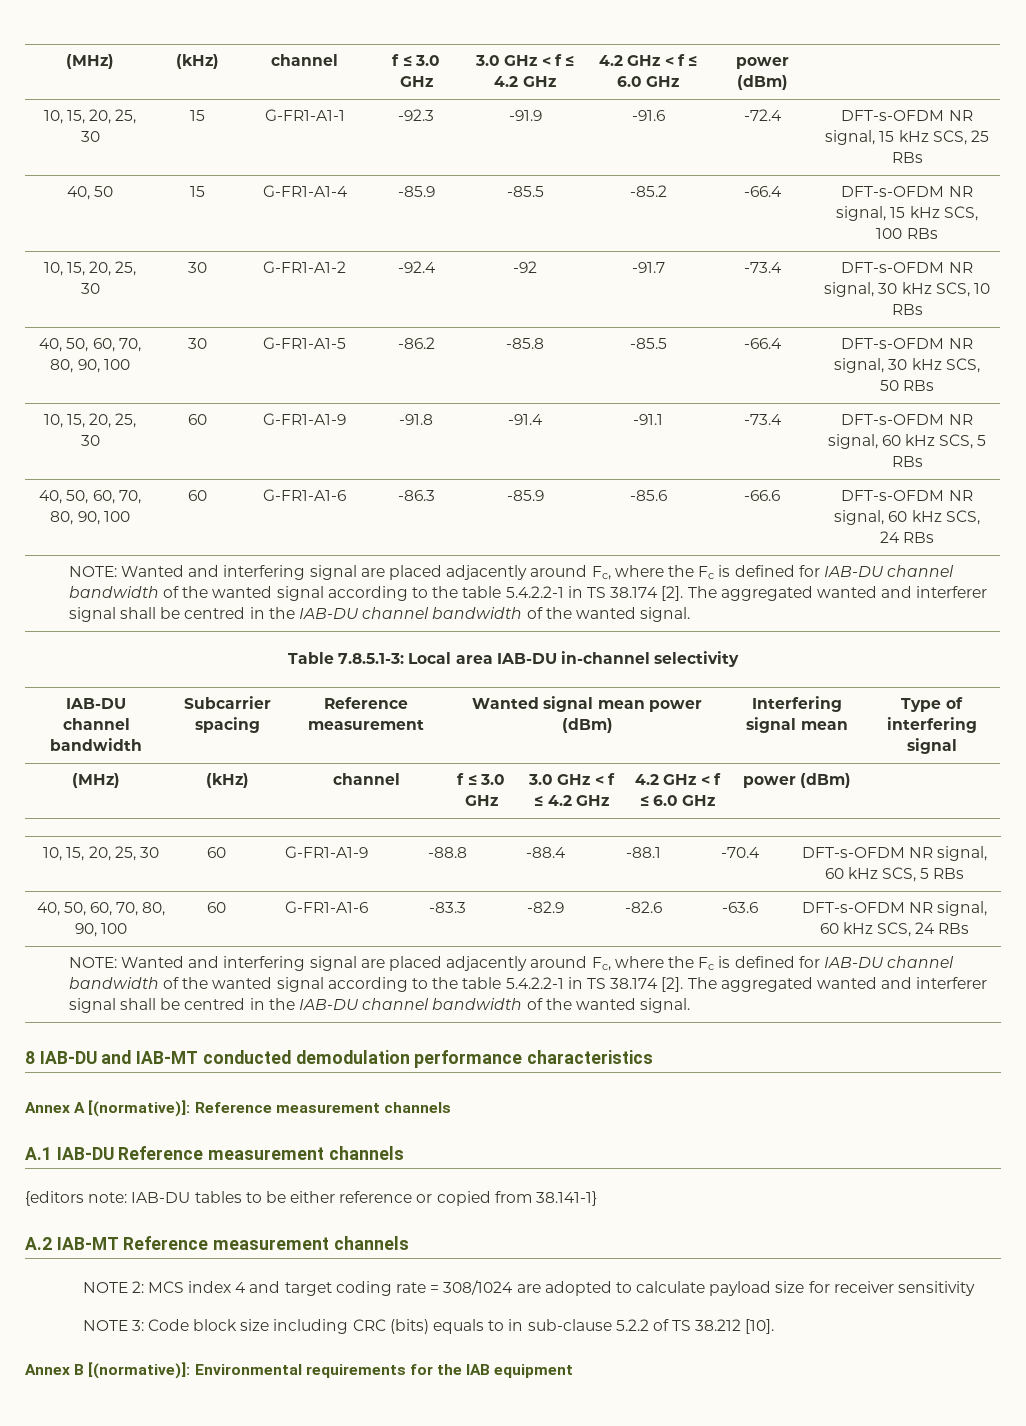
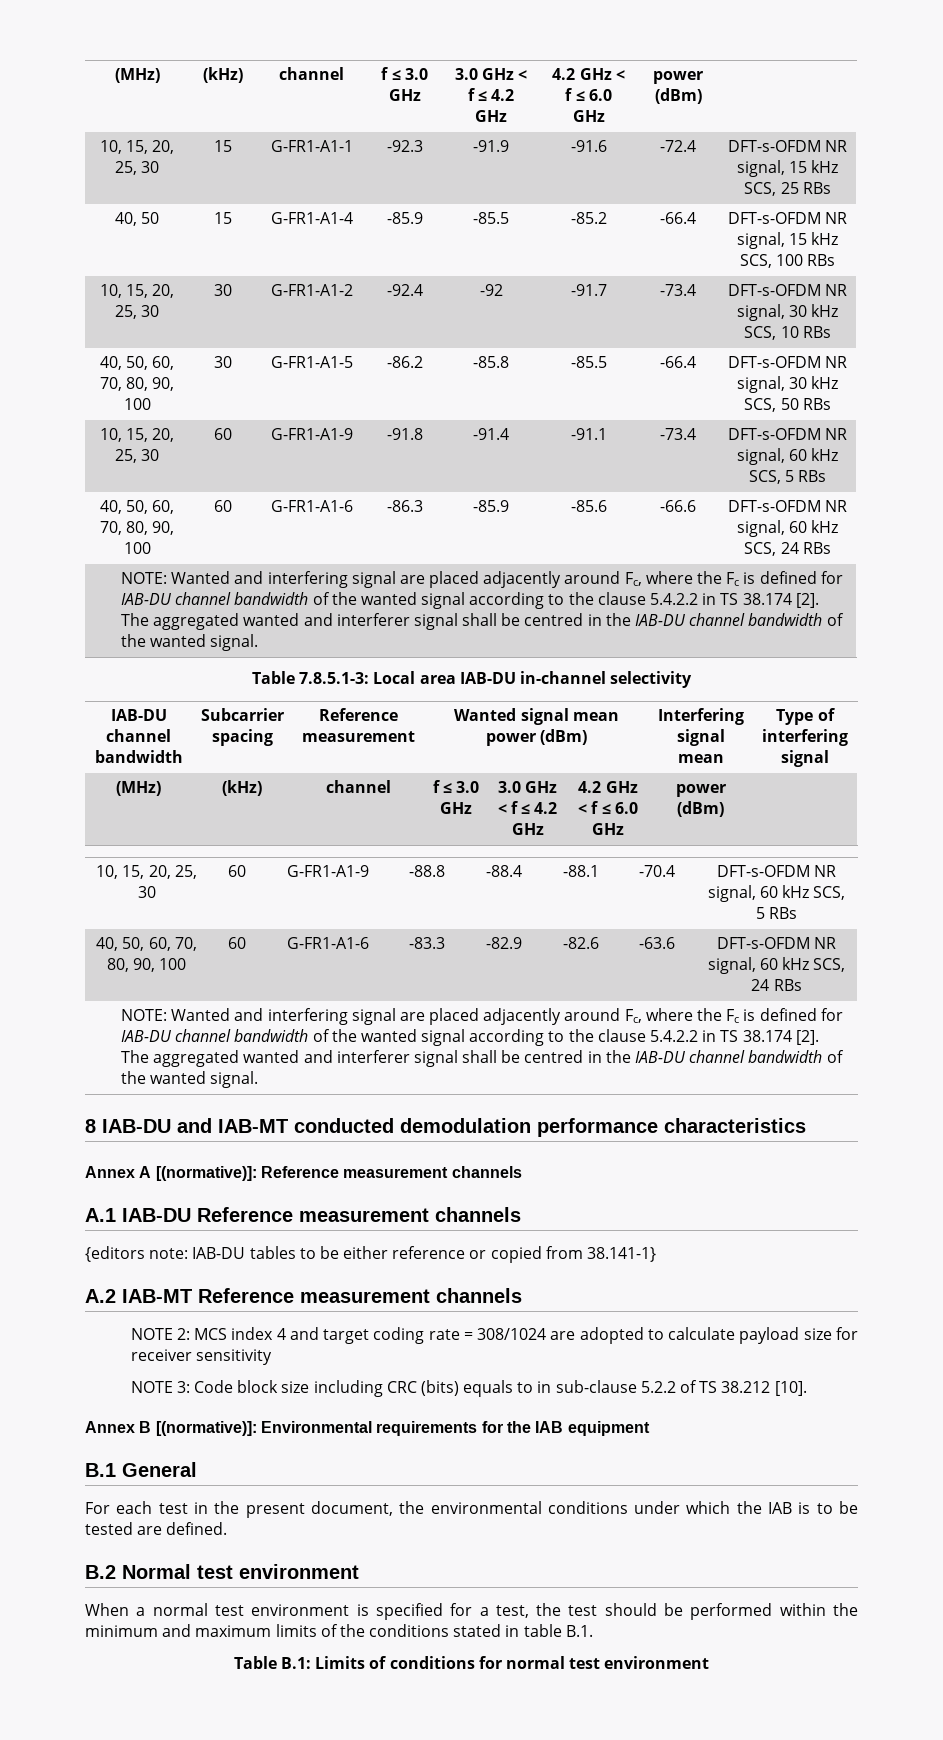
[462,586,564,598] table 5.4.2.2-1 -> [597,592,699,605] clause 5.4.2.2
[462,977,564,989] table 5.4.2.2-1 -> [597,1029,699,1042] clause 5.4.2.2
(574, 1371) none -> [85,1462,197,1477] [85,1501,858,1518] [85,1522,228,1535] [85,1564,359,1579] [85,1603,858,1620] [85,1624,593,1637] [233,1656,710,1669] // B.1 General // For each test in the present document, the environmental conditions under which the IAB is to be tested are defined. // B.2 Normal test environment // When a normal test environment is specified for a test, the test should be performed within the minimum and maximum limits of the conditions stated in table B.1. // Table B.1: Limits of conditions for normal test environment

